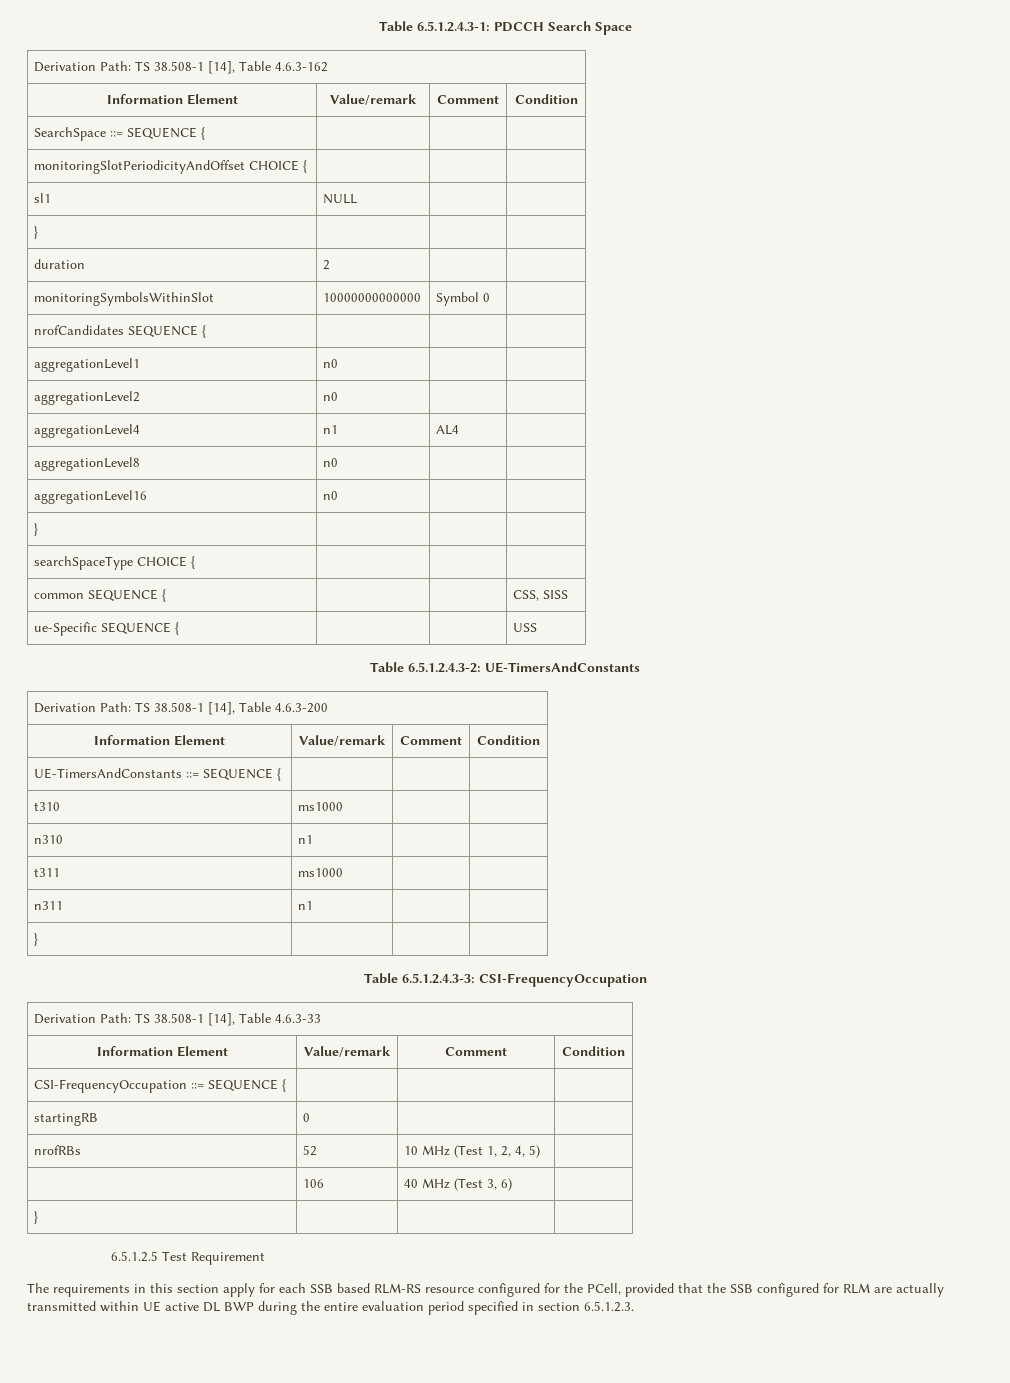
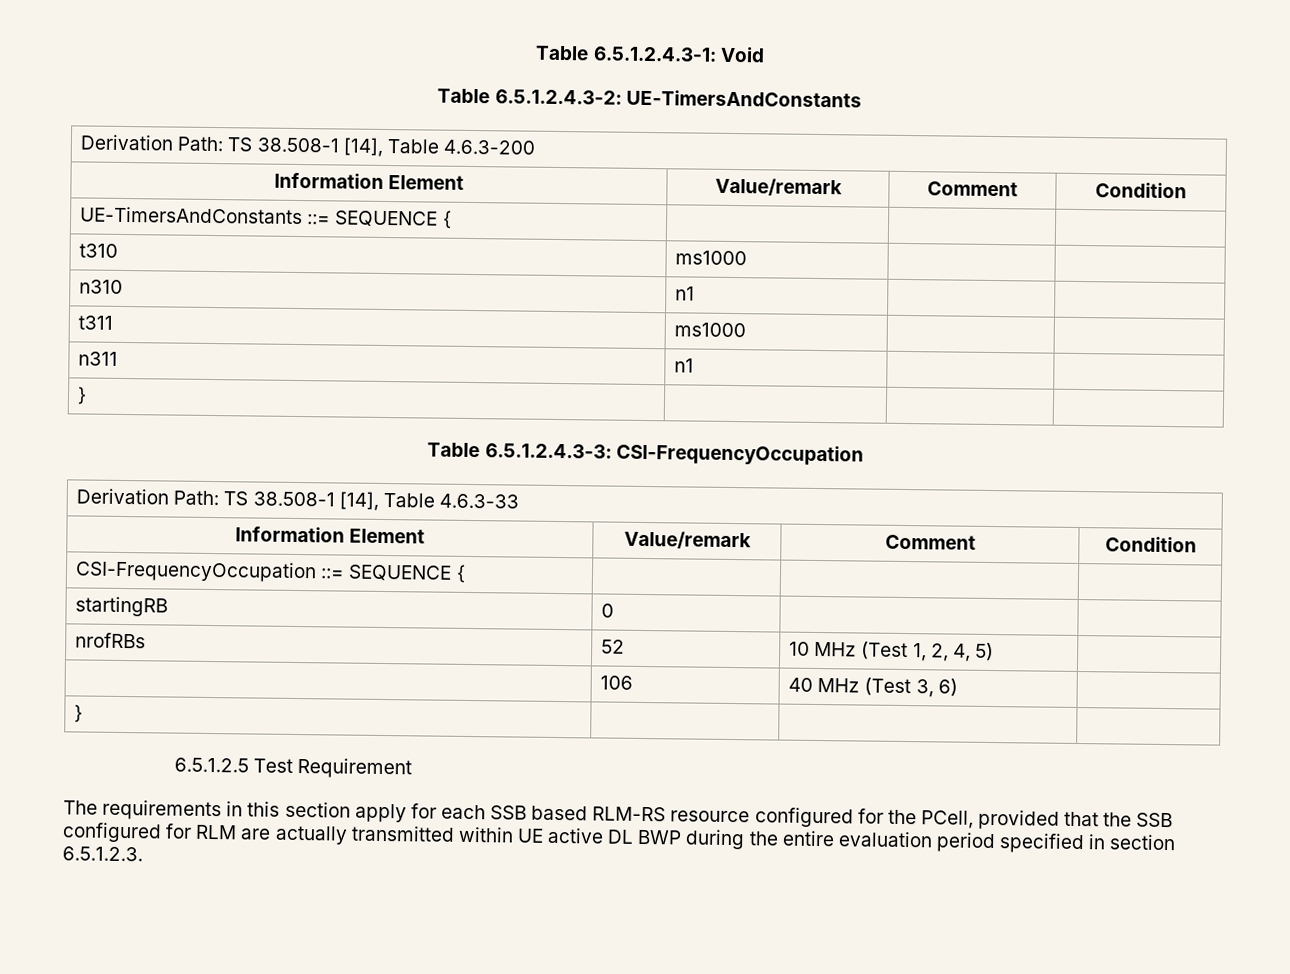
[493,21,632,35] [34,61,329,74] [106,94,238,105] [330,94,417,105] [437,95,499,104] [514,94,578,104] [34,127,206,141] [34,160,308,174] [34,193,52,203] [323,194,358,204] [34,226,39,239] [34,259,86,269] [323,260,331,270] [34,292,215,306] [323,293,422,302] [436,292,491,306] [34,325,207,338] [34,358,141,372] [323,359,339,368] [34,391,141,405] [323,392,339,401] [34,424,141,438] [323,425,339,434] [436,425,460,435] [34,457,141,471] [323,458,339,467] [34,490,148,504] [323,491,339,500] [34,523,39,536] [34,556,196,570] [34,589,167,602] [513,590,569,601] [34,622,180,636] [513,623,538,632] PDCCH Search Space // Derivation Path: TS 38.508-1 [14], Table 4.6.3-162 // Information Element | Value/remark | Comment | Condition // SearchSpace ::= SEQUENCE { | | | // monitoringSlotPeriodicityAndOffset CHOICE { | | | // sl1 | NULL | | // } | | | // duration | 2 | | // monitoringSymbolsWithinSlot | 10000000000000 | Symbol 0 | // nrofCandidates SEQUENCE { | | | // aggregationLevel1 | n0 | | // aggregationLevel2 | n0 | | // aggregationLevel4 | n1 | AL4 | // aggregationLevel8 | n0 | | // aggregationLevel16 | n0 | | // } | | | // searchSpaceType CHOICE { | | | // common SEQUENCE { | | | CSS, SISS // ue-Specific SEQUENCE { | | | USS -> [719,46,765,63] Void

